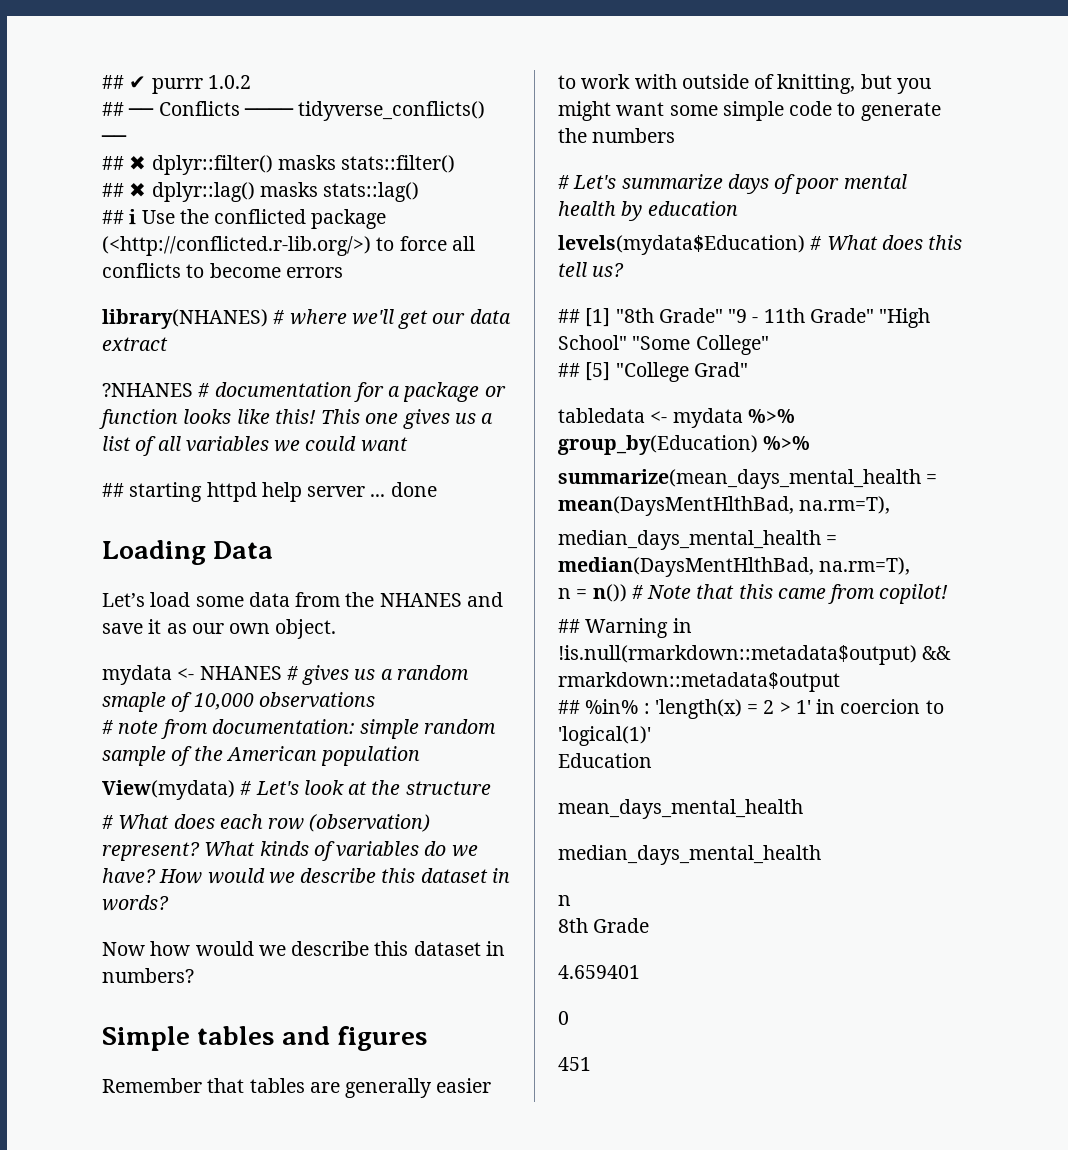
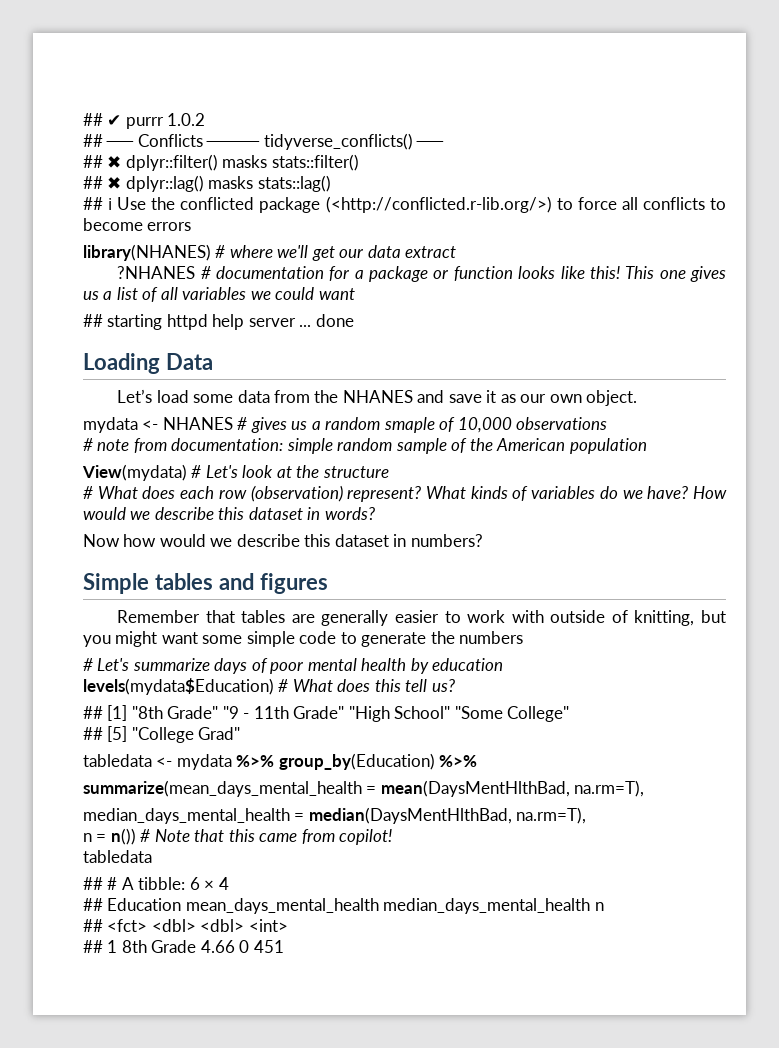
[558,618,692,638] [558,645,952,665] [558,672,840,692] [558,699,944,719] [558,726,651,746] ## Warning in !is.null(rmarkdown::metadata$output) && rmarkdown::metadata$output // ## %in% : 'length(x) = 2 > 1' in coercion to 'logical(1)' // -> [83,850,152,863] [83,877,229,890] [83,898,103,911] tabledata // ## # A tibble: 6 × 4 // ##
(652, 760) // -> (182, 904) none
[558,845,821,865] // median_days_mental_health // -> [383,898,591,914] median_days_mental_health
(571, 900) none -> [83,919,288,932] [83,940,118,953] ## <fct> <dbl> <dbl> <int> // ## 1
[558,965,640,979] // 4.659401 // -> [200,940,235,953] 4.66
(569, 1018) // -> (250, 946) none

